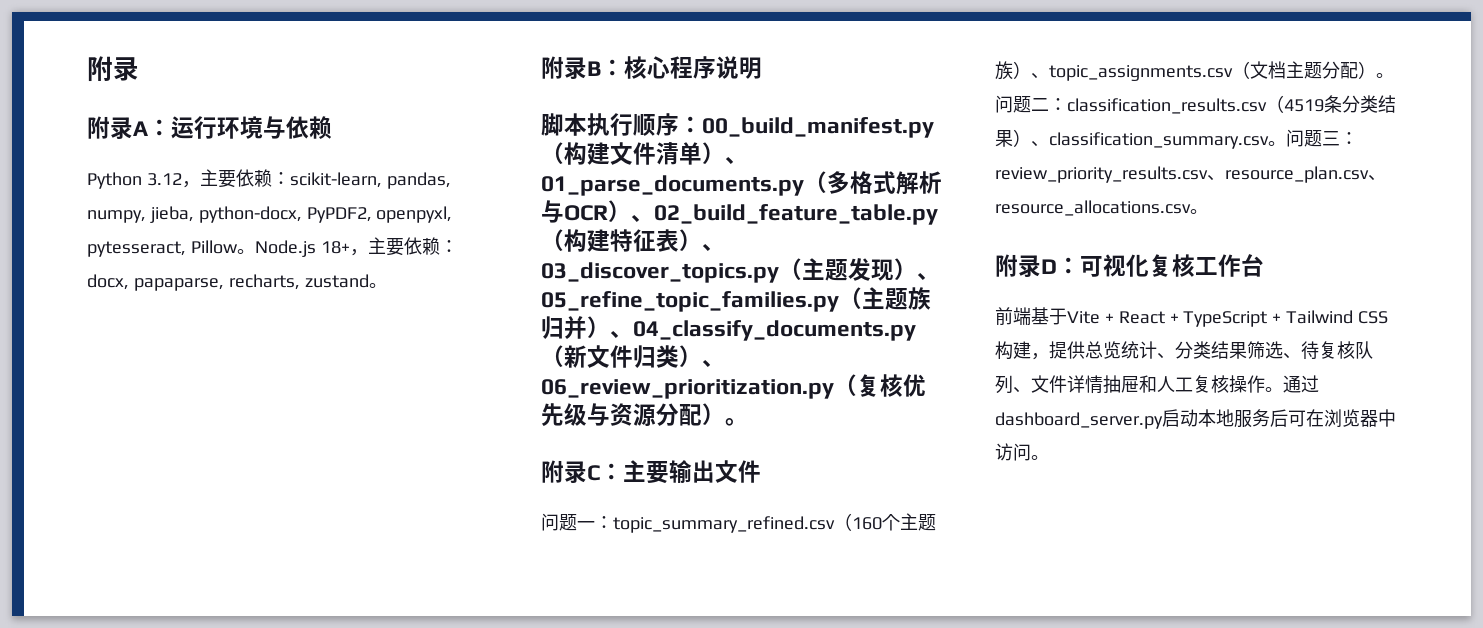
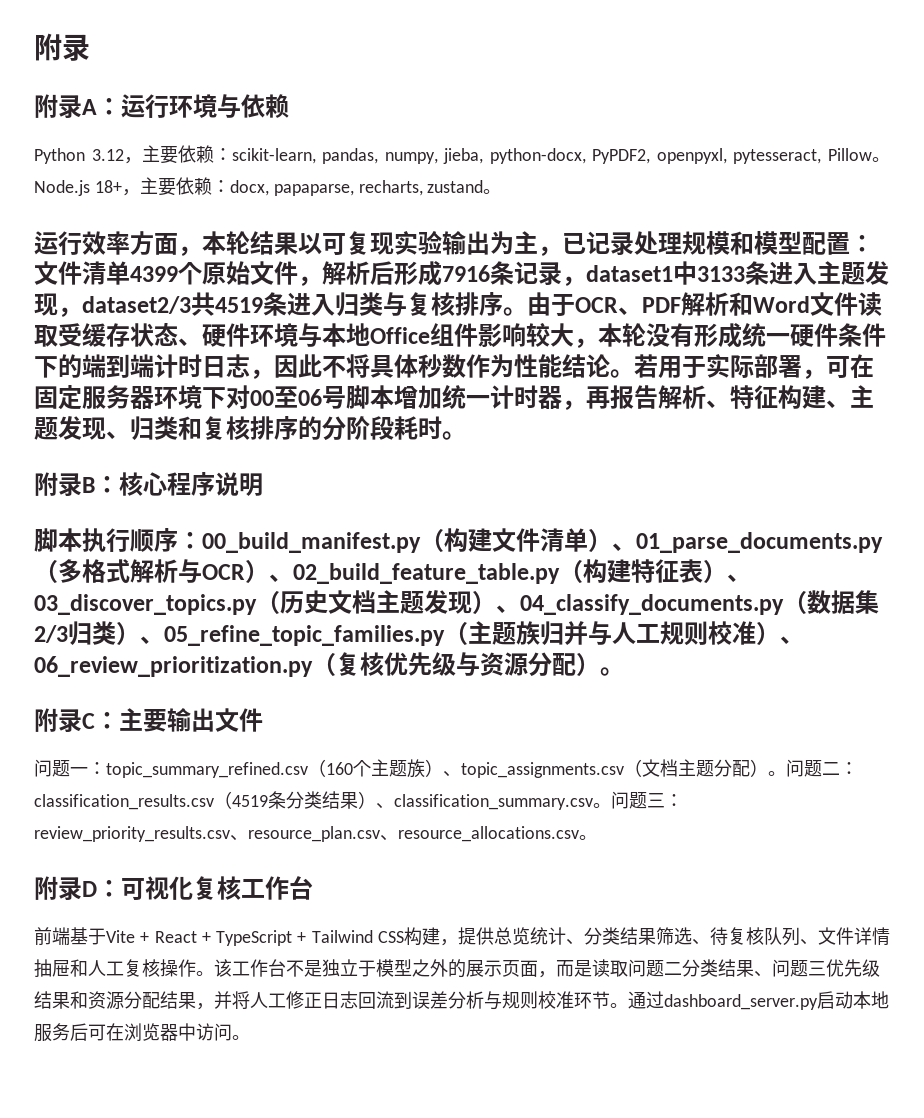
(387, 285) none -> [34,230,874,256] [34,261,889,286] [34,292,882,317] [34,323,886,348] [34,354,874,379] [34,385,874,410] [34,416,466,441] // 运行效率方面，本轮结果以可复现实验输出为主，已记录处理规模和模型配置：文件清单4399个原始文件，解析后形成7916条记录，dataset1中3133条进入主题发现，dataset2/3共4519条进入归类与复核排序。由于OCR、PDF解析和Word文件读取受缓存状态、硬件环境与本地Office组件影响较大，本轮没有形成统一硬件条件下的端到端计时日志，因此不将具体秒数作为性能结论。若用于实际部署，可在固定服务器环境下对00至06号脚本增加统一计时器，再报告解析、特征构建、主题发现、归类和复核排序的分阶段耗时。
(802, 269) none -> [280,590,376,614] 历史文档
[541,287,931,312] [541,316,916,341] [541,345,679,368] 05_refine_topic_families.py（主题族归并）、04_classify_documents.py（新文件归类 -> [520,590,879,615] [34,621,756,646] 04_classify_documents.py（数据集2/3归类）、05_refine_topic_families.py（主题族归并与人工规则校准
(1283, 389) none -> [214,959,880,978] [34,991,628,1010] 该工作台不是独立于模型之外的展示页面，而是读取问题二分类结果、问题三优先级结果和资源分配结果，并将人工修正日志回流到误差分析与规则校准环节。

